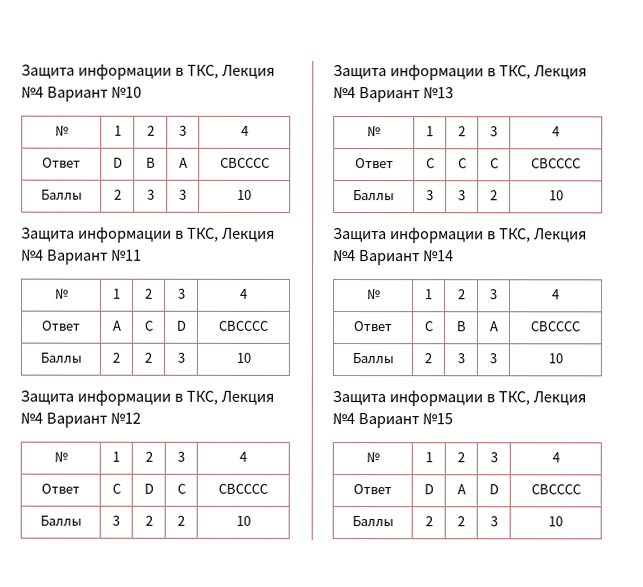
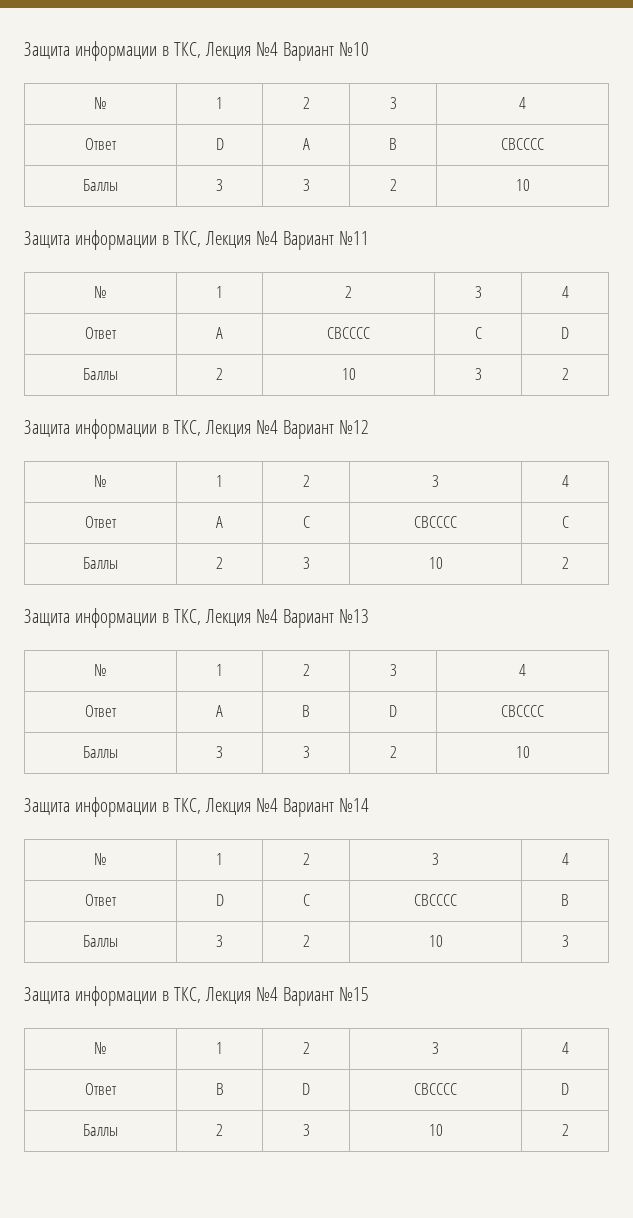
[145,157,156,168] [178,157,188,168] [219,157,270,168] [40,189,83,200] [113,189,122,200] [146,189,155,200] [179,189,187,200] | B | A | CBCCCC // Баллы | 2 | 3 | 3 -> [302,138,310,150] [389,138,397,150] [501,138,544,150] [83,179,118,191] [216,179,223,191] [302,179,310,191] [389,179,397,191] | A | B | CBCCCC // Баллы | 3 | 3 | 2
[143,320,153,331] [175,320,186,331] [218,320,268,331] [39,352,82,363] [112,352,120,363] [144,352,152,363] [176,352,185,363] [235,352,251,363] | C | D | CBCCCC // Баллы | 2 | 2 | 3 | 10 -> [327,327,370,339] [474,327,482,339] [561,327,569,339] [83,368,118,380] [216,368,223,380] [341,368,356,380] [474,368,482,380] [561,368,569,380] | CBCCCC | C | D // Баллы | 2 | 10 | 3 | 2
[111,483,121,494] [143,483,154,494] [176,483,186,494] [218,483,268,494] [39,515,82,526] [112,515,120,526] [144,515,153,526] [177,515,185,526] [235,515,251,526] C | D | C | CBCCCC // Баллы | 3 | 2 | 2 | 10 -> [216,516,223,528] [302,516,310,528] [414,516,457,528] [561,516,569,528] [83,557,118,569] [216,557,223,569] [302,557,310,569] [428,557,443,569] [561,557,569,569] A | C | CBCCCC | C // Баллы | 2 | 3 | 10 | 2
[425,158,435,169] [457,158,467,169] [489,158,499,169] C | C | C -> [216,705,223,717] [302,705,310,717] [389,705,397,717] A | B | D
[423,321,433,332] [455,321,466,332] [488,321,498,332] [530,321,580,332] [351,353,394,364] [424,353,432,364] [456,353,465,364] [489,353,497,364] [547,353,563,364] | C | B | A | CBCCCC // Баллы | 2 | 3 | 3 | 10 -> [215,894,224,906] [302,894,310,906] [414,894,457,906] [561,894,569,906] [83,935,118,947] [216,935,223,947] [302,935,310,947] [428,935,443,947] [561,935,569,947] | D | C | CBCCCC | B // Баллы | 3 | 2 | 10 | 3
[423,484,434,495] [456,484,466,495] [488,484,499,495] [530,484,581,495] [351,516,394,527] [424,516,433,527] [457,516,465,527] [489,516,498,527] [548,516,563,527] D | A | D | CBCCCC // Баллы | 2 | 2 | 3 | 10 -> [215,1083,224,1095] [302,1083,310,1095] [414,1083,457,1095] [561,1083,569,1095] [83,1124,118,1136] [216,1124,223,1136] [302,1124,310,1136] [428,1124,443,1136] [561,1124,569,1136] B | D | CBCCCC | D // Баллы | 2 | 3 | 10 | 2

